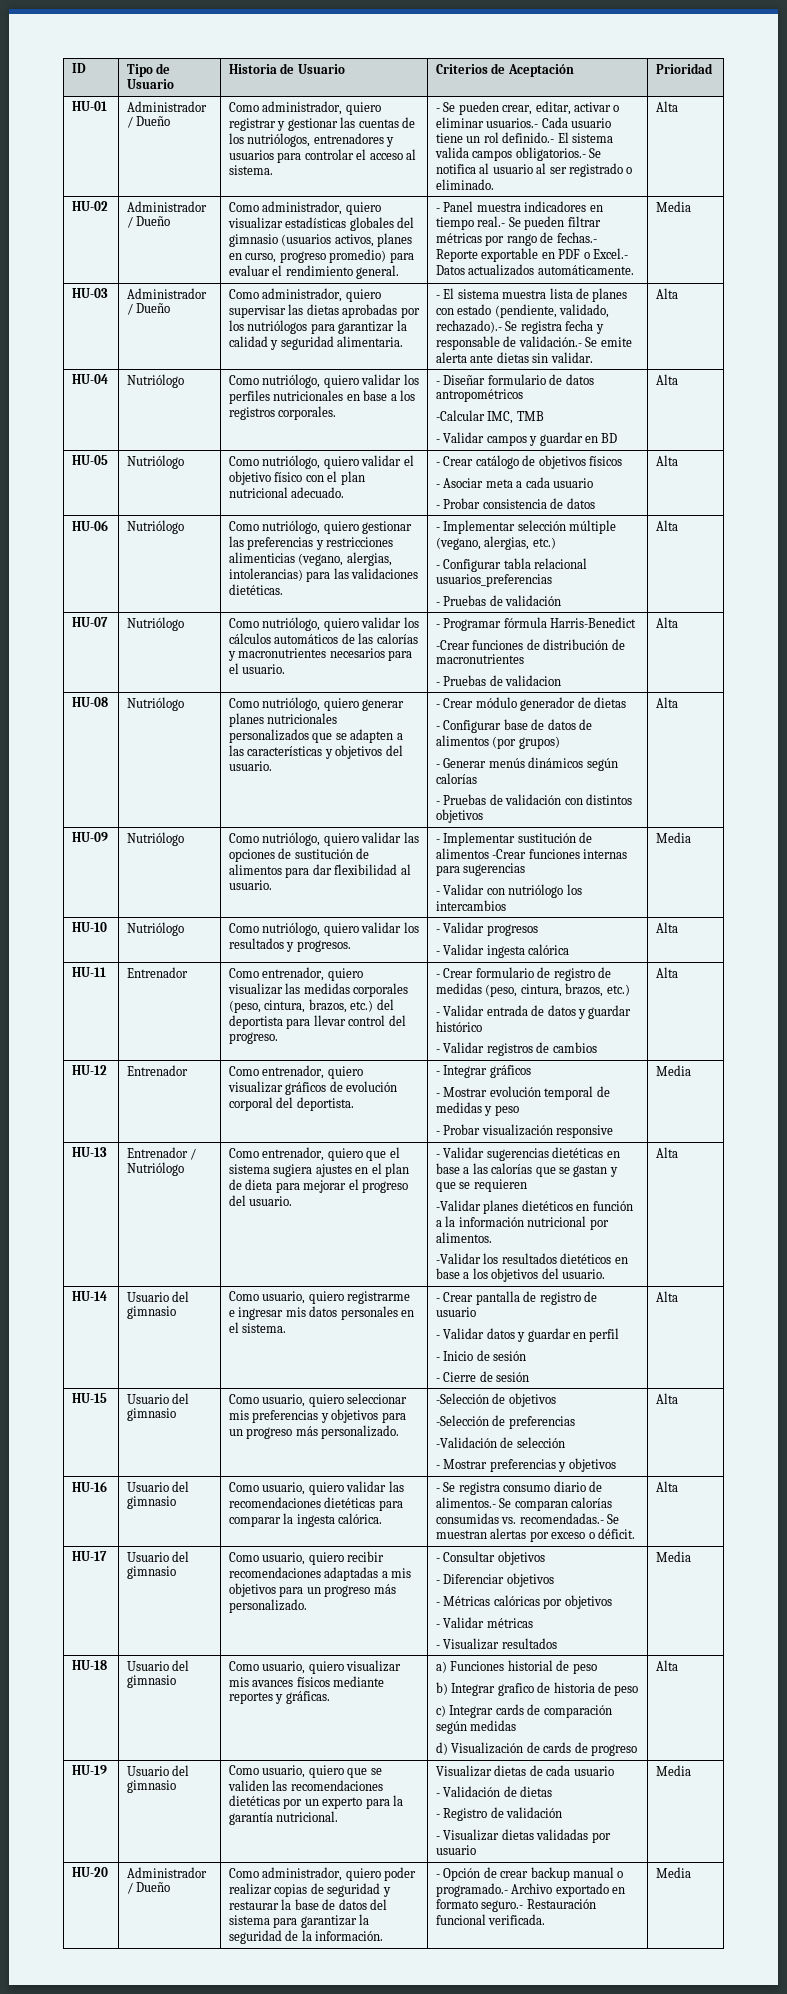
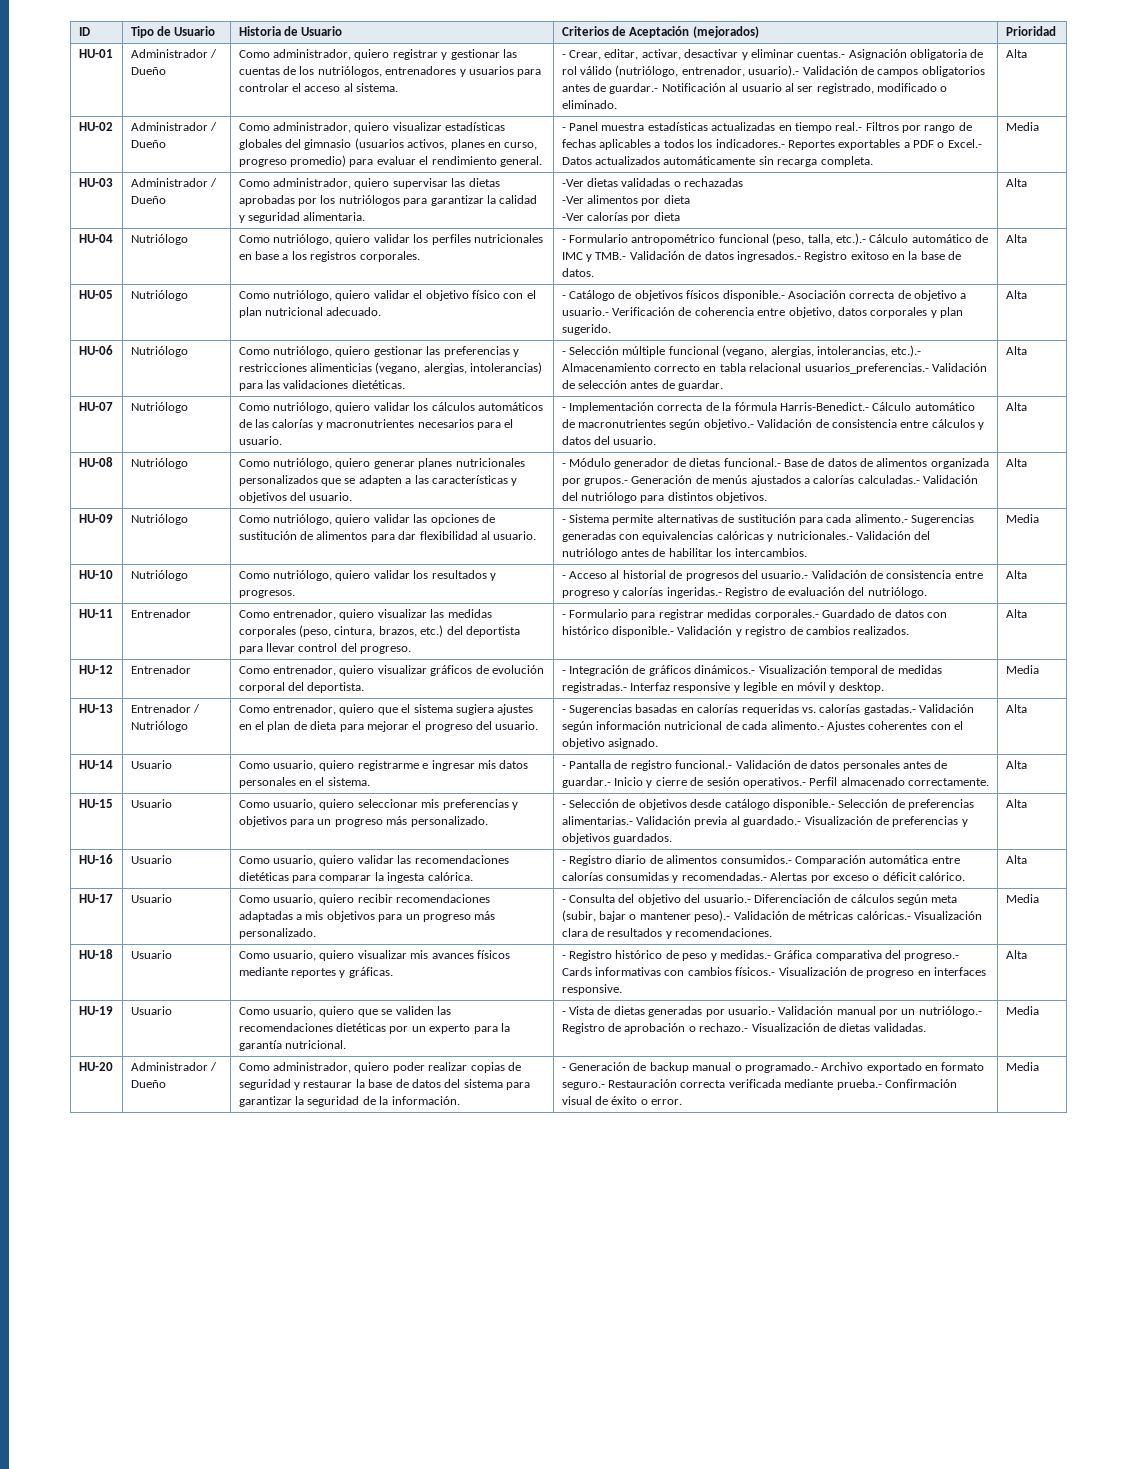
(574, 70) none -> [692,26,759,38] (mejorados)
[443,101,620,115] [436,117,612,128] [436,132,613,143] [435,147,602,161] [436,164,477,174] Se pueden crear, editar, activar o eliminar usuarios.- Cada usuario tiene un rol definido.- El sistema valida campos obligatorios.- Se notifica -> [569,49,984,60] [561,65,985,77] [561,83,726,94] Crear, editar, activar, desactivar y eliminar cuentas.- Asignación obligatoria de rol válido (nutriólogo, entrenador, usuario).- Validación de campos obligatorios antes de guardar.- Notificación
[568,163,623,177] registrado -> [816,83,938,94] registrado, modificado
[524,201,587,212] indicadores -> [647,122,776,131] estadísticas actualizadas
[508,216,601,230] [436,232,597,246] [436,248,555,262] Se pueden filtrar métricas por rango de fechas.- Reporte exportable en -> [865,122,972,133] [561,139,910,150] Filtros por rango de fechas aplicables a todos los indicadores.- Reportes exportables a
[537,265,634,275] automáticamente. -> [663,156,873,167] automáticamente sin recarga completa.
[436,288,628,302] [436,304,610,318] [436,320,604,334] [436,336,632,350] [436,352,593,363] - El sistema muestra lista de planes con estado (pendiente, validado, rechazado).- Se registra fecha y responsable de validación.- Se emite alerta ante dietas sin validar. -> [561,178,744,187] [561,195,690,206] [561,212,680,223] -Ver dietas validadas o rechazadas // -Ver alimentos por dieta // -Ver calorías por dieta
[443,374,594,385] [436,389,524,402] [436,410,544,424] [436,432,618,446] Diseñar formulario de datos antropométricos // -Calcular IMC, TMB // - Validar campos y guardar en BD -> [569,233,989,245] [561,251,962,262] [561,268,594,277] Formulario antropométrico funcional (peso, talla, etc.).- Cálculo automático de IMC y TMB.- Validación de datos ingresados.- Registro exitoso en la base de datos.
[443,455,519,469] Crear catálogo -> [569,290,616,301] Catálogo
[436,477,593,488] [436,498,595,509] // - Asociar meta a cada usuario // - Probar consistencia de datos -> [722,290,967,301] [561,307,964,318] [561,324,611,335] disponible.- Asociación correcta de objetivo a usuario.- Verificación de coherencia entre objetivo, datos corporales y plan sugerido.
[443,520,617,534] [436,536,556,550] [436,558,588,572] [436,574,553,587] [436,595,562,606] Implementar selección múltiple (vegano, alergias, etc.) // - Configurar tabla relacional usuarios_preferencias // - Pruebas de validación -> [569,345,922,357] [561,363,987,374] [561,380,724,391] Selección múltiple funcional (vegano, alergias, intolerancias, etc.).- Almacenamiento correcto en tabla relacional usuarios_preferencias.- Validación de selección antes de guardar.
[443,617,637,631] [436,639,625,650] [436,654,525,664] [436,675,562,686] Programar fórmula Harris-Benedict // -Crear funciones de distribución de macronutrientes // - Pruebas de validacion -> [569,402,975,413] [561,419,985,430] [561,436,657,445] Implementación correcta de la fórmula Harris-Benedict.- Cálculo automático de macronutrientes según objetivo.- Validación de consistencia entre cálculos y datos del usuario.
[443,697,517,708] Crear módulo -> [569,458,612,467] Módulo
[436,719,528,733] // - Configurar base -> [723,458,808,467] funcional.- Base
[492,736,560,749] [436,757,618,771] [436,773,478,784] [436,794,632,805] [436,809,484,823] (por grupos) // - Generar menús dinámicos según calorías // - Pruebas de validación con distintos objetivos -> [930,458,989,469] [561,475,979,486] [561,492,768,503] organizada por grupos.- Generación de menús ajustados a calorías calculadas.- Validación del nutriólogo para distintos objetivos.
[443,832,593,846] [436,848,628,859] [436,863,526,876] [436,884,582,898] [436,900,507,911] Implementar sustitución de alimentos -Crear funciones internas para sugerencias // - Validar con nutriólogo los intercambios -> [569,514,975,525] [561,531,931,542] [561,548,807,559] Sistema permite alternativas de sustitución para cada alimento.- Sugerencias generadas con equivalencias calóricas y nutricionales.- Validación del nutriólogo antes de habilitar los intercambios.
[443,922,538,936] [436,944,570,958] Validar progresos // - Validar ingesta calórica -> [569,570,983,581] [561,587,927,598] Acceso al historial de progresos del usuario.- Validación de consistencia entre progreso y calorías ingeridas.- Registro de evaluación del nutriólogo.
[443,967,611,981] [436,983,630,997] [436,1005,632,1019] [436,1021,483,1032] [436,1042,533,1056] Crear formulario de registro de medidas (peso, cintura, brazos, etc.) // - Validar entrada de datos y guardar histórico // - Validar registros -> [569,609,948,620] [561,626,787,637] Formulario para registrar medidas corporales.- Guardado de datos con histórico disponible.- Validación y registro
(597, 1047) none -> [853,626,910,635] realizados.
[443,1065,531,1078] [436,1086,610,1100] [436,1102,519,1116] [436,1124,614,1138] Integrar gráficos // - Mostrar evolución temporal de medidas y peso // - Probar visualización responsive -> [569,665,942,676] [561,682,884,693] Integración de gráficos dinámicos.- Visualización temporal de medidas registradas.- Interfaz responsive y legible en móvil y desktop.
[443,1147,620,1161] [436,1163,618,1177] [436,1179,527,1192] [436,1200,633,1214] [436,1216,609,1230] [436,1232,493,1243] [436,1253,628,1264] [436,1268,605,1282] Validar sugerencias dietéticas en base a las calorías que se gastan y que se requieren // -Validar planes dietéticos en función a la información nutricional por alimentos. // -Validar los resultados dietéticos en base a los objetivos del usuario. -> [569,704,975,715] [561,721,964,732] [561,738,659,749] Sugerencias basadas en calorías requeridas vs. calorías gastadas.- Validación según información nutricional de cada alimento.- Ajustes coherentes con el objetivo asignado.
[172,1291,190,1302] [127,1306,177,1319] del gimnasio -> (172, 764) none
[443,1291,597,1305] [436,1307,477,1317] [436,1328,620,1342] [436,1350,527,1361] [436,1371,530,1382] Crear pantalla de registro de usuario // - Validar datos y guardar en perfil // - Inicio de sesión // - Cierre de sesión -> [569,760,948,771] [561,777,990,788] Pantalla de registro funcional.- Validación de datos personales antes de guardar.- Inicio y cierre de sesión operativos.- Perfil almacenado correctamente.
[172,1393,190,1404] [127,1408,177,1421] del gimnasio -> (172, 803) none
[436,1393,556,1407] [436,1415,575,1429] [436,1437,565,1448] [436,1458,616,1472] -Selección de objetivos // -Selección de preferencias // -Validación de selección // - Mostrar preferencias y objetivos -> [561,799,975,810] [561,816,968,827] [561,833,673,844] - Selección de objetivos desde catálogo disponible.- Selección de preferencias alimentarias.- Validación previa al guardado.- Visualización de preferencias y objetivos guardados.
[172,1481,190,1492] [127,1496,177,1509] del gimnasio -> (172, 859) none
[443,1481,602,1495] [436,1497,613,1511] [436,1513,620,1524] [436,1528,527,1539] Se registra consumo diario de alimentos.- Se comparan calorías consumidas vs. recomendadas.- Se muestran alertas -> [569,855,960,866] [561,872,808,883] Registro diario de alimentos consumidos.- Comparación automática entre calorías consumidas y recomendadas.- Alertas
[597,1528,635,1539] déficit. -> [882,872,966,881] déficit calórico.
[172,1551,190,1562] [127,1566,177,1579] del gimnasio -> (172, 898) none
[443,1551,545,1565] [436,1573,554,1587] [436,1595,612,1609] [436,1617,533,1628] [436,1638,557,1650] Consultar objetivos // - Diferenciar objetivos // - Métricas calóricas por objetivos // - Validar métricas // - Visualizar resultados -> [569,894,958,905] [561,910,983,922] [561,928,773,939] Consulta del objetivo del usuario.- Diferenciación de cálculos según meta (subir, bajar o mantener peso).- Validación de métricas calóricas.- Visualización clara de resultados y recomendaciones.
[172,1660,190,1671] [127,1675,177,1688] del gimnasio -> (172, 954) none
[436,1660,597,1674] [436,1682,639,1696] [436,1704,612,1718] [436,1720,517,1734] [436,1742,637,1756] a) Funciones historial de peso // b) Integrar grafico de historia de peso // c) Integrar cards de comparación según medidas // d) Visualización de cards de progreso -> [561,950,960,961] [561,967,987,978] [561,984,622,995] - Registro histórico de peso y medidas.- Gráfica comparativa del progreso.- Cards informativas con cambios físicos.- Visualización de progreso en interfaces responsive.
[172,1765,190,1776] [127,1780,177,1793] del gimnasio -> (172, 1010) none
[436,1765,614,1777] [436,1786,553,1797] [436,1807,563,1821] [436,1829,611,1843] [436,1845,477,1855] Visualizar dietas de cada usuario // - Validación de dietas // - Registro de validación // - Visualizar dietas validadas por usuario -> [561,1006,982,1017] [561,1023,926,1034] - Vista de dietas generadas por usuario.- Validación manual por un nutriólogo.- Registro de aprobación o rechazo.- Visualización de dietas validadas.
[443,1867,529,1881] Opción de crear -> [569,1062,647,1071] Generación de
[436,1914,546,1925] funcional verificada. -> [680,1079,957,1090] [561,1096,683,1105] correcta verificada mediante prueba.- Confirmación visual de éxito o error.

